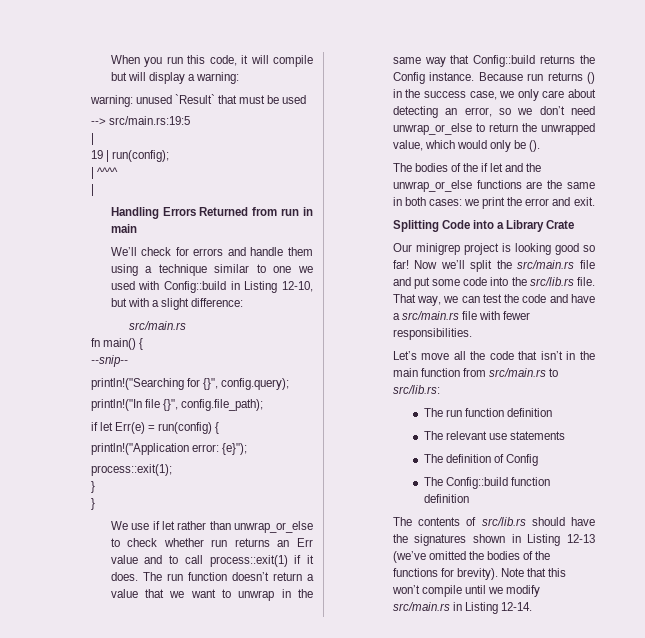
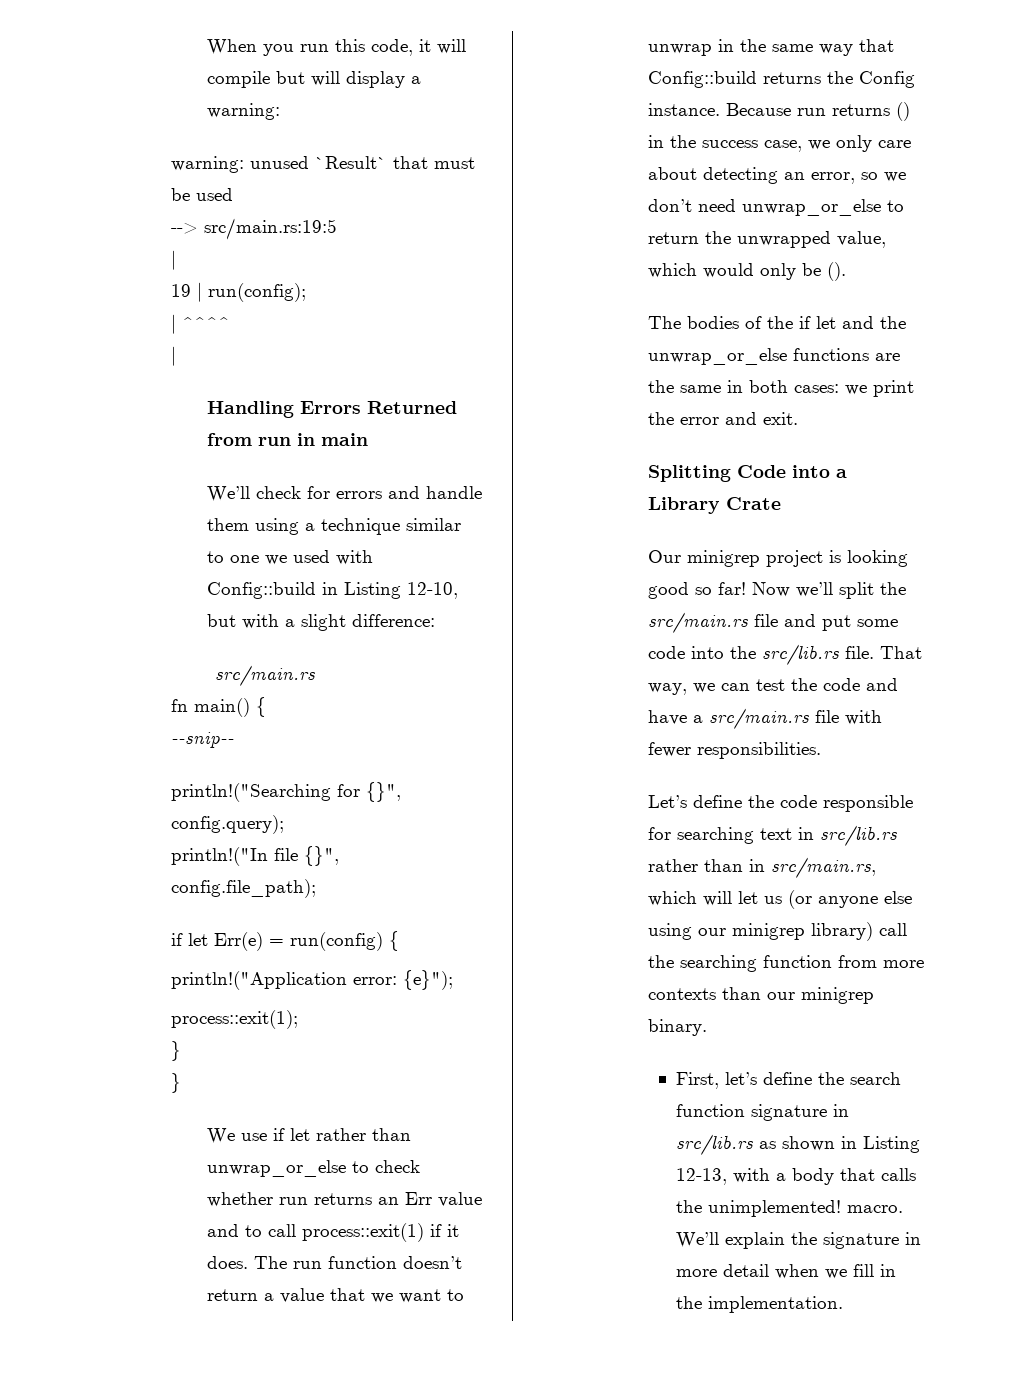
[421,351,595,360] [392,368,559,377] [392,385,440,394] [423,408,552,417] [423,431,565,440] [423,454,538,466] [423,477,550,489] [423,494,469,503] [392,517,595,526] [392,534,595,546] [392,551,551,563] [392,568,567,580] [391,585,541,597] [392,602,533,614] move all the code that isn’t in the main function from src/main.rs to src/lib.rs: // The run function definition // The relevant use statements // The definition of Config // The Config::build function definition // The contents of src/lib.rs should have the signatures shown in Listing 12-13 (we’ve omitted the bodies of the functions for brevity). Note that this won’t compile until we modify src/main.rs in Listing 12-14. -> [693,795,914,812] [648,825,898,846] [648,857,877,878] [648,890,913,909] [648,922,908,941] [648,955,925,972] [648,987,875,1004] [648,1019,708,1036] [676,1072,902,1089] [676,1104,850,1121] [676,1134,921,1155] [676,1168,917,1185] [676,1200,904,1217] [676,1232,922,1249] [676,1264,897,1279] [676,1296,844,1313] define the code responsible for searching text in src/lib.rs rather than in src/main.rs, which will let us (or anyone else using our minigrep library) call the searching function from more contexts than our minigrep binary. // First, let’s define the search function signature in src/lib.rs as shown in Listing 12-13, with a body that calls the unimplemented! macro. We’ll explain the signature in more detail when we fill in the implementation.

